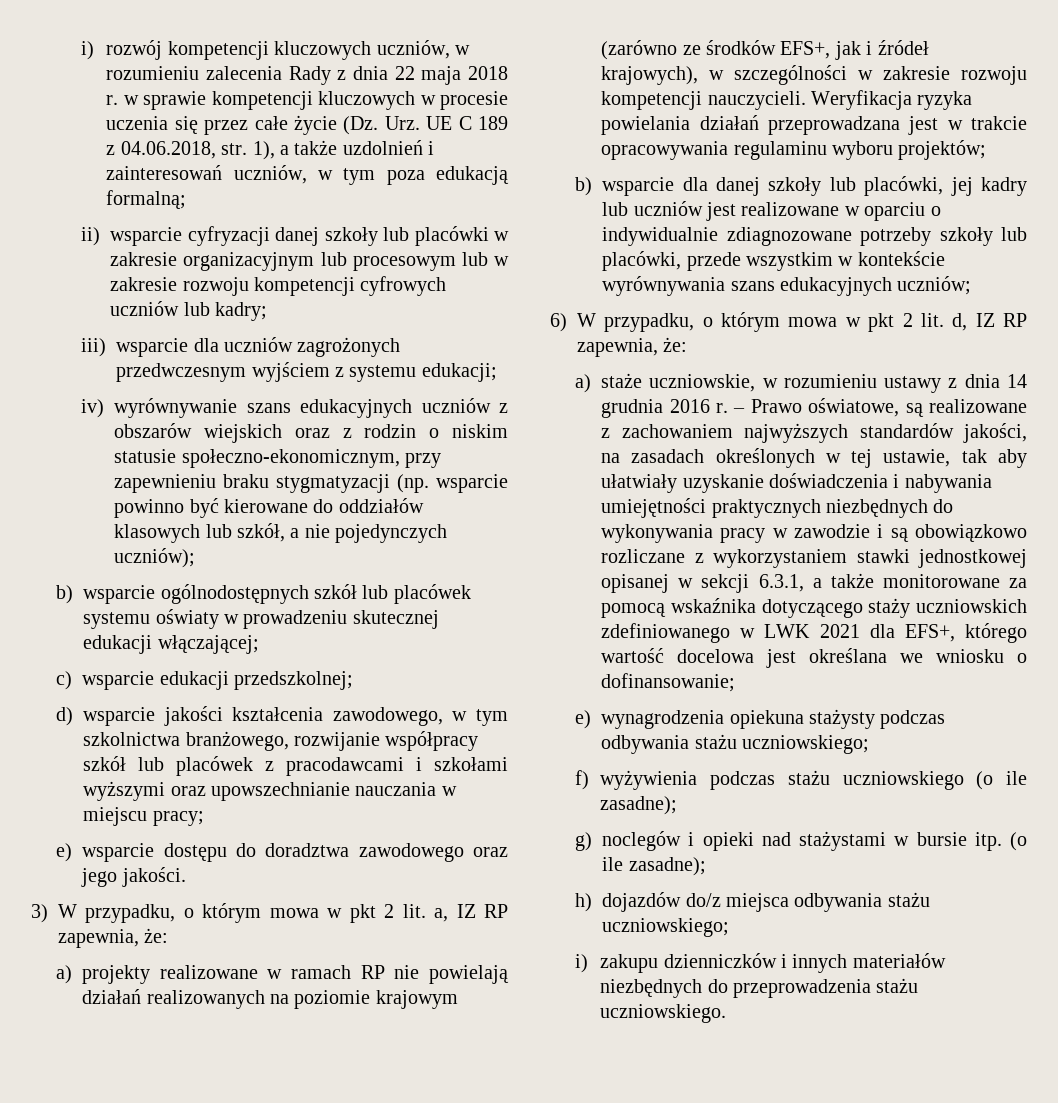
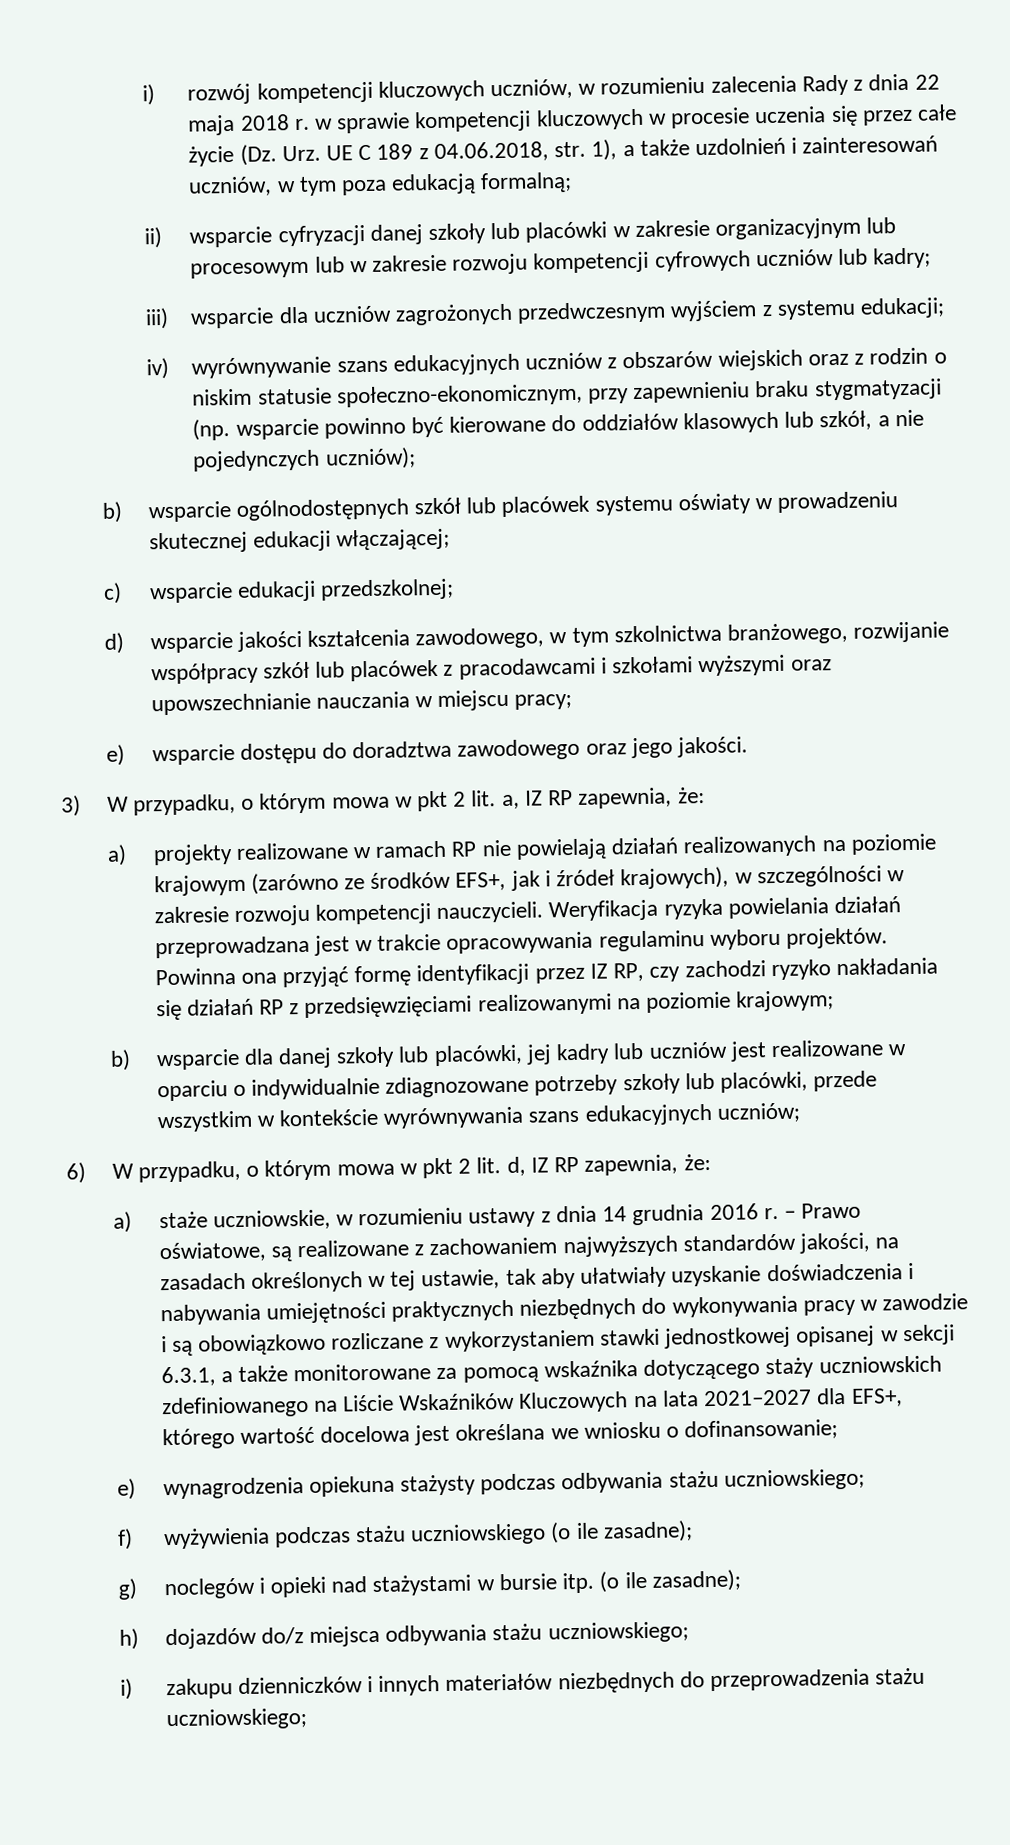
[898,140,987,160] projektów; -> [786,927,889,949] [154,957,938,988] [155,990,835,1021] projektów. Powinna ona przyjąć formę identyfikacji przez IZ RP, czy zachodzi ryzyko nakładania się działań RP z przedsięwzięciami realizowanymi na poziomie krajowym;
[740,624,860,638] w LWK 2021 -> [313,1389,813,1413] na Liście Wskaźników Kluczowych na lata 2021–2027
[600,1004,727,1023] uczniowskiego. -> [165,1708,307,1731] uczniowskiego;

